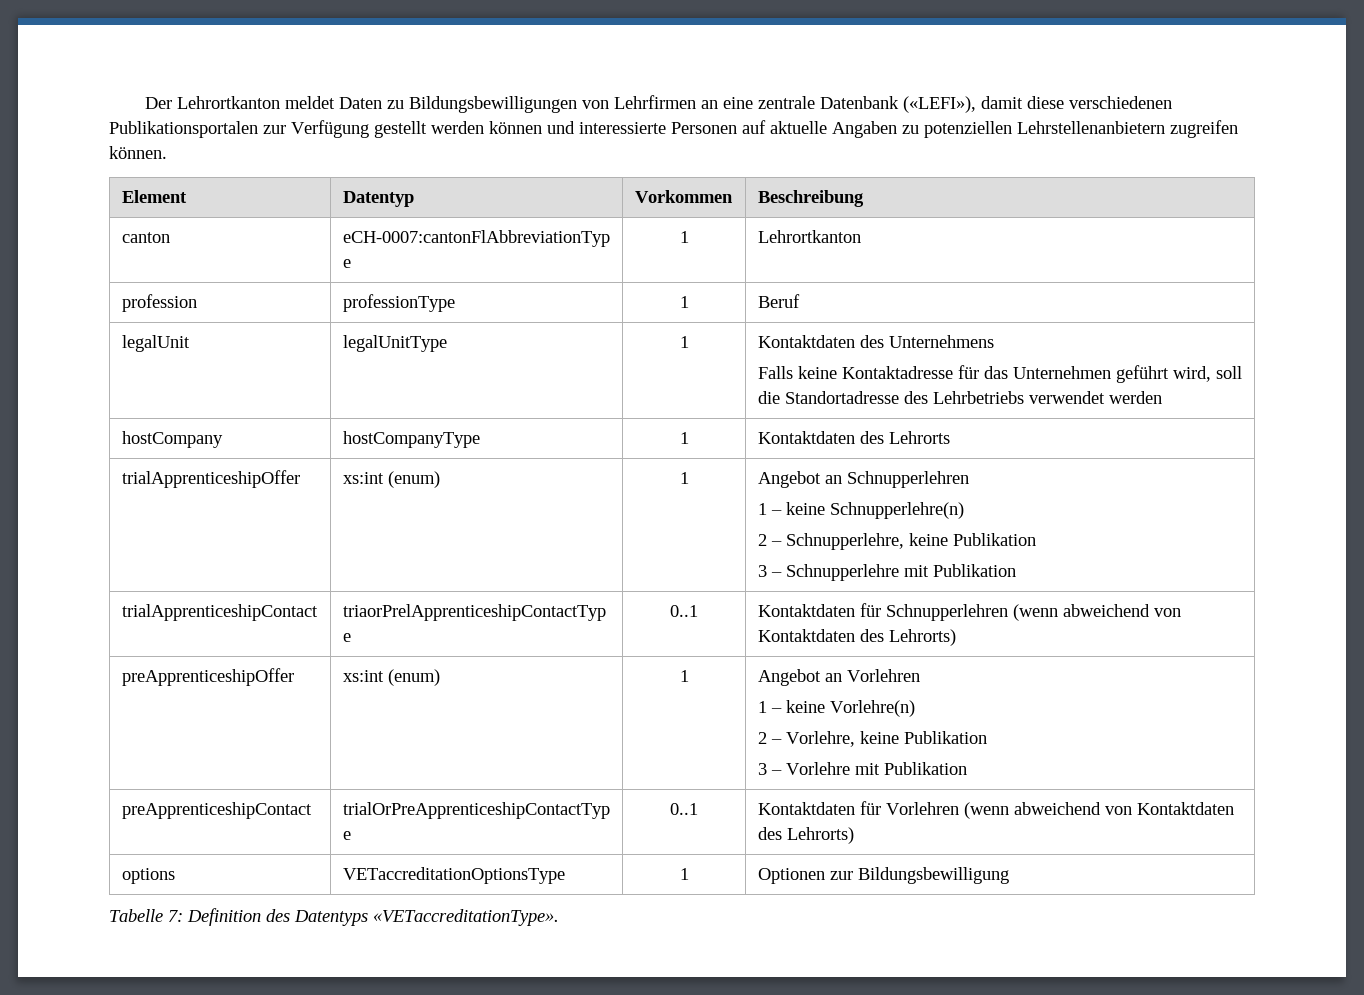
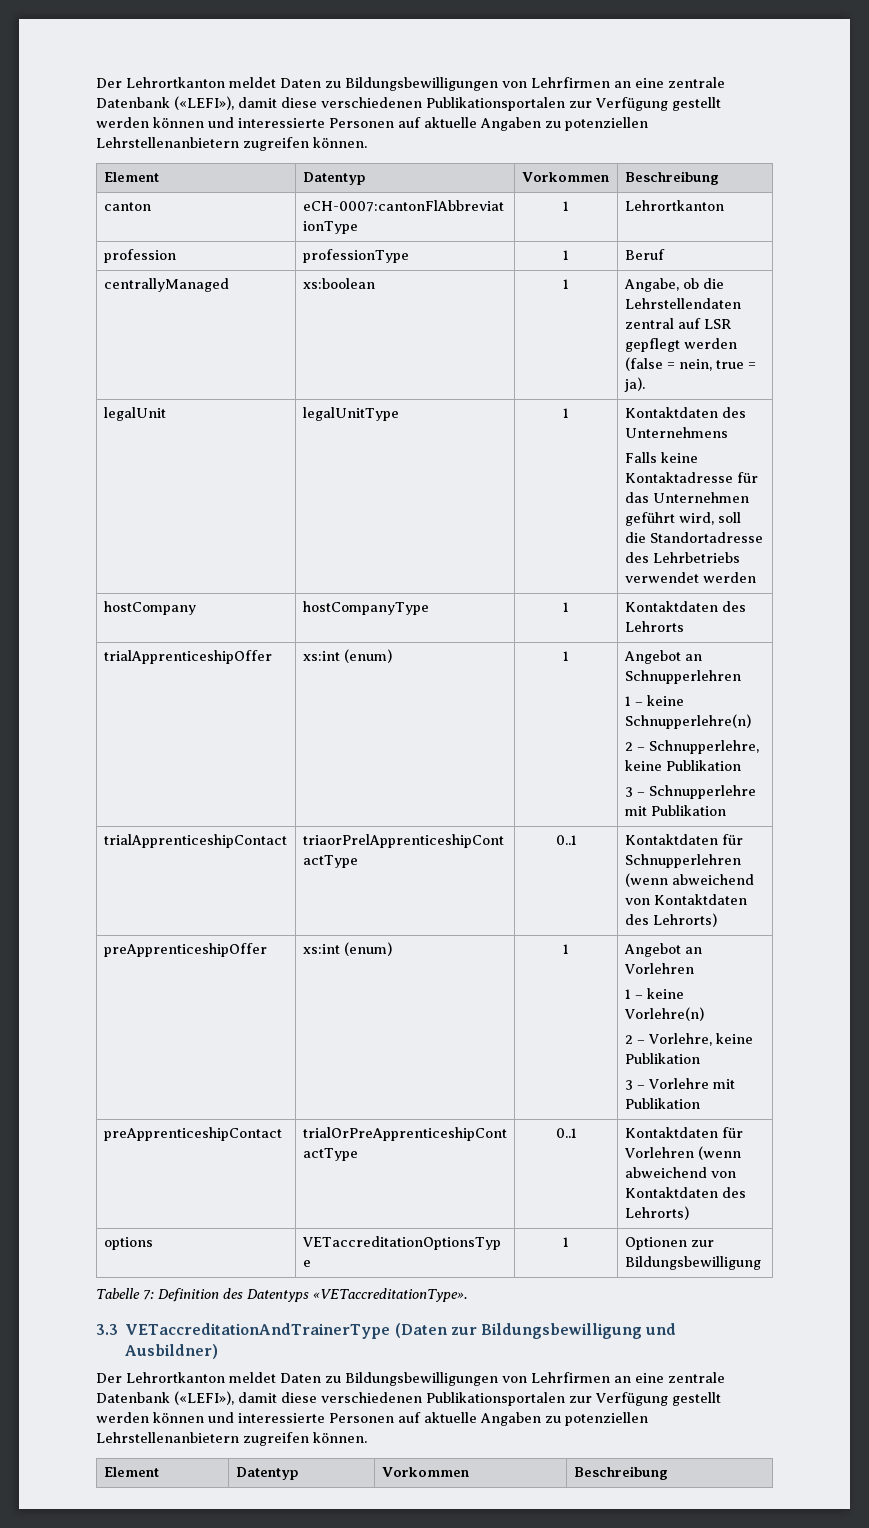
(800, 301) none -> [103,278,229,292] [302,278,375,289] [563,279,569,289] [623,278,724,292] [624,298,741,309] [624,318,731,329] [624,338,737,352] [624,357,756,371] [623,377,645,392] // centrallyManaged | xs:boolean | 1 | Angabe, ob die Lehrstellendaten zentral auf LSR gepflegt werden (false = nein, true = ja).
(559, 917) none -> [96,1323,677,1339] [125,1344,219,1359] [96,1372,725,1386] [96,1391,721,1406] [96,1412,648,1426] [96,1432,367,1446] [103,1467,159,1477] [235,1467,298,1480] [381,1467,469,1477] [573,1466,668,1480] // 3.3 VETaccreditationAndTrainerType (Daten zur Bildungsbewilligung und Ausbildner) // Der Lehrortkanton meldet Daten zu Bildungsbewilligungen von Lehrfirmen an eine zentrale Datenbank («LEFI»), damit diese verschiedenen Publikationsportalen zur Verfügung gestellt werden können und interessierte Personen auf aktuelle Angaben zu potenziellen Lehrstellenanbietern zugreifen können. // Element | Datentyp | Vorkommen | Beschreibung

